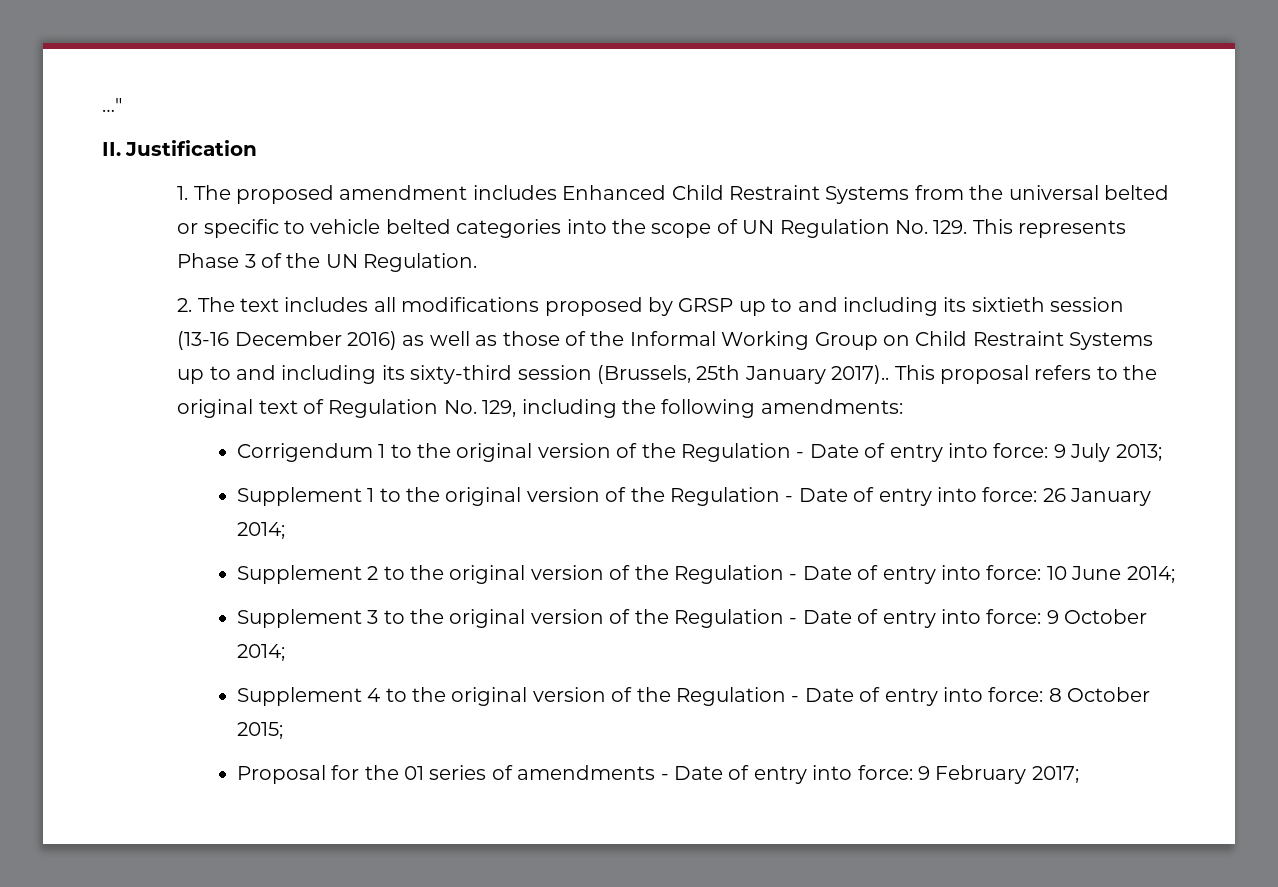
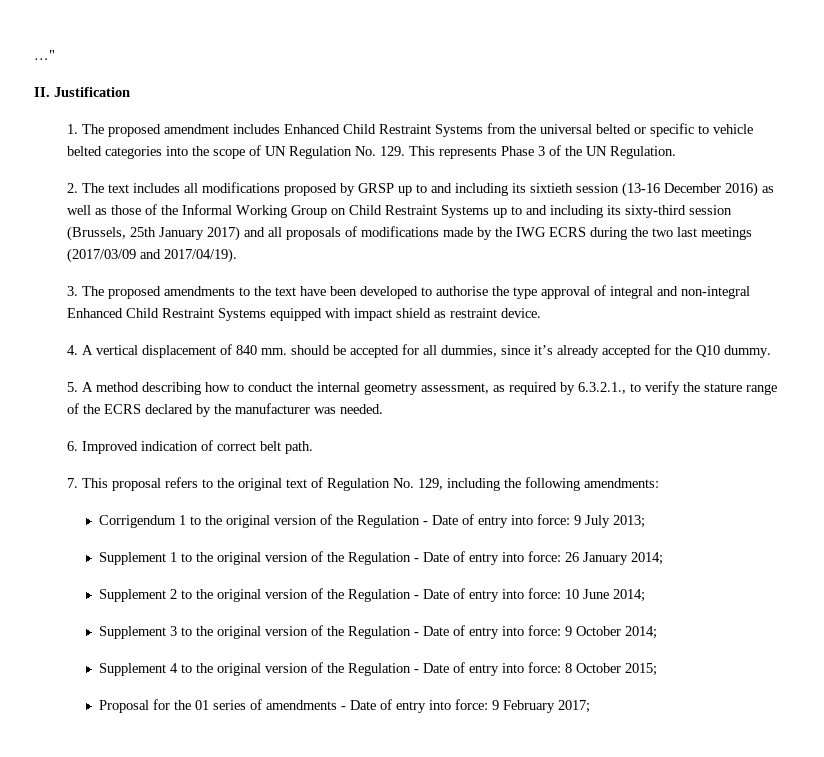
[831,365,890,384] 2017).. -> [206,226,752,241] [66,248,237,263] [66,285,750,299] [66,308,541,321] [66,344,771,358] [66,381,777,395] [66,403,383,417] [66,440,313,454] [66,478,78,488] 2017) and all proposals of modifications made by the IWG ECRS during the two last meetings (2017/03/09 and 2017/04/19). // 3. The proposed amendments to the text have been developed to authorise the type approval of integral and non-integral Enhanced Child Restraint Systems equipped with impact shield as restraint device. // 4. A vertical displacement of 840 mm. should be accepted for all dummies, since it’s already accepted for the Q10 dummy. // 5. A method describing how to conduct the internal geometry assessment, as required by 6.3.2.1., to verify the stature range of the ECRS declared by the manufacturer was needed. // 6. Improved indication of correct belt path. // 7.

